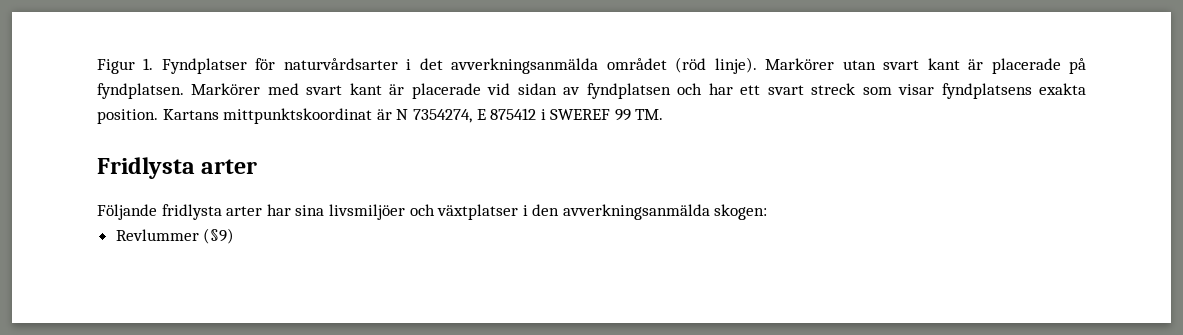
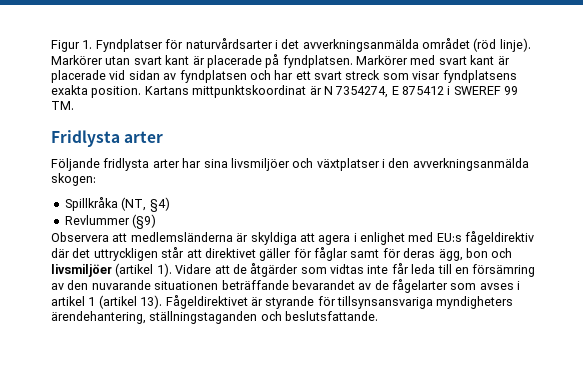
(768, 212) none -> [64,197,170,212] // Spillkråka (NT, §4)
(235, 236) none -> [51,231,535,245] [51,247,513,261] [51,263,536,277] [51,279,521,293] [51,295,514,309] [51,311,379,324] // Observera att medlemsländerna är skyldiga att agera i enlighet med EU:s fågeldirektiv där det uttryckligen står att direktivet gäller för fåglar samt för deras ägg, bon och livsmiljöer (artikel 1). Vidare att de åtgärder som vidtas inte får leda till en försämring av den nuvarande situationen beträffande bevarandet av de fågelarter som avses i artikel 1 (artikel 13). Fågeldirektivet är styrande för tillsynsansvariga myndigheters ärendehantering, ställningstaganden och beslutsfattande.

